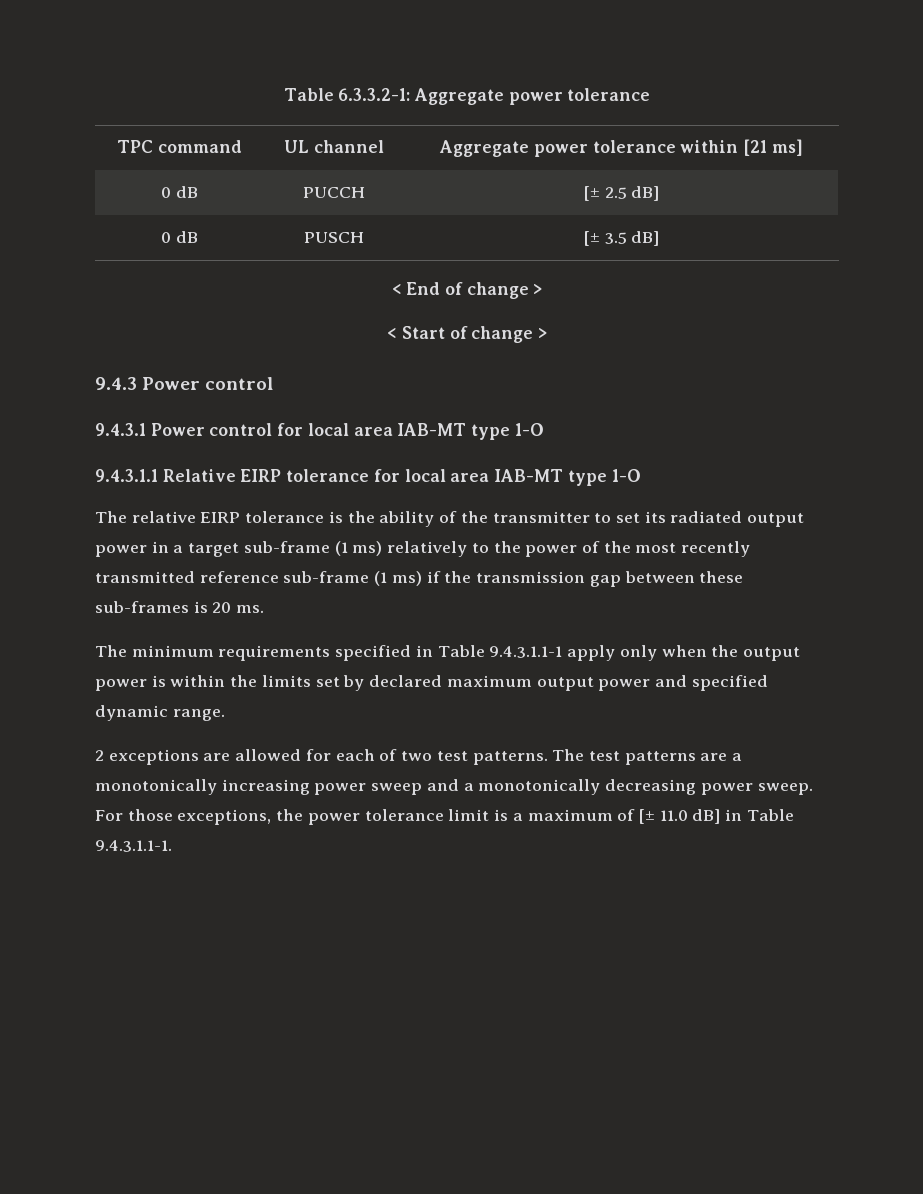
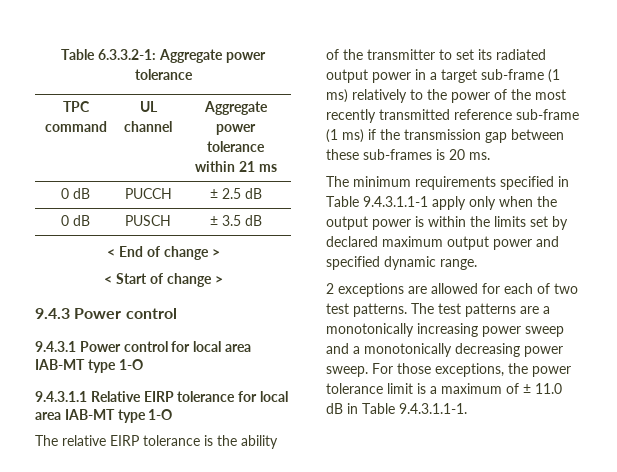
[743,139,803,156] [21 ms] -> [238,161,277,172] 21 ms
[583,186,660,201] [± 2.5 dB] -> [209,188,262,199] ± 2.5 dB
[583,231,660,246] [± 3.5 dB] -> [209,215,262,226] ± 3.5 dB
[638,809,721,824] [± 11.0 dB] -> [523,383,562,394] [326,403,343,414] ± 11.0 dB

